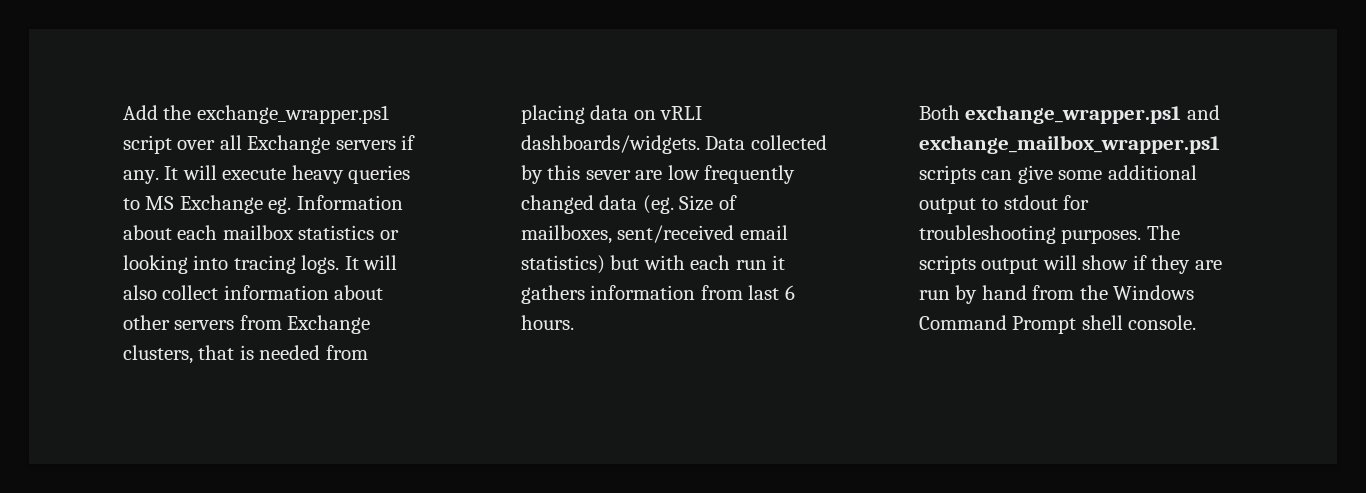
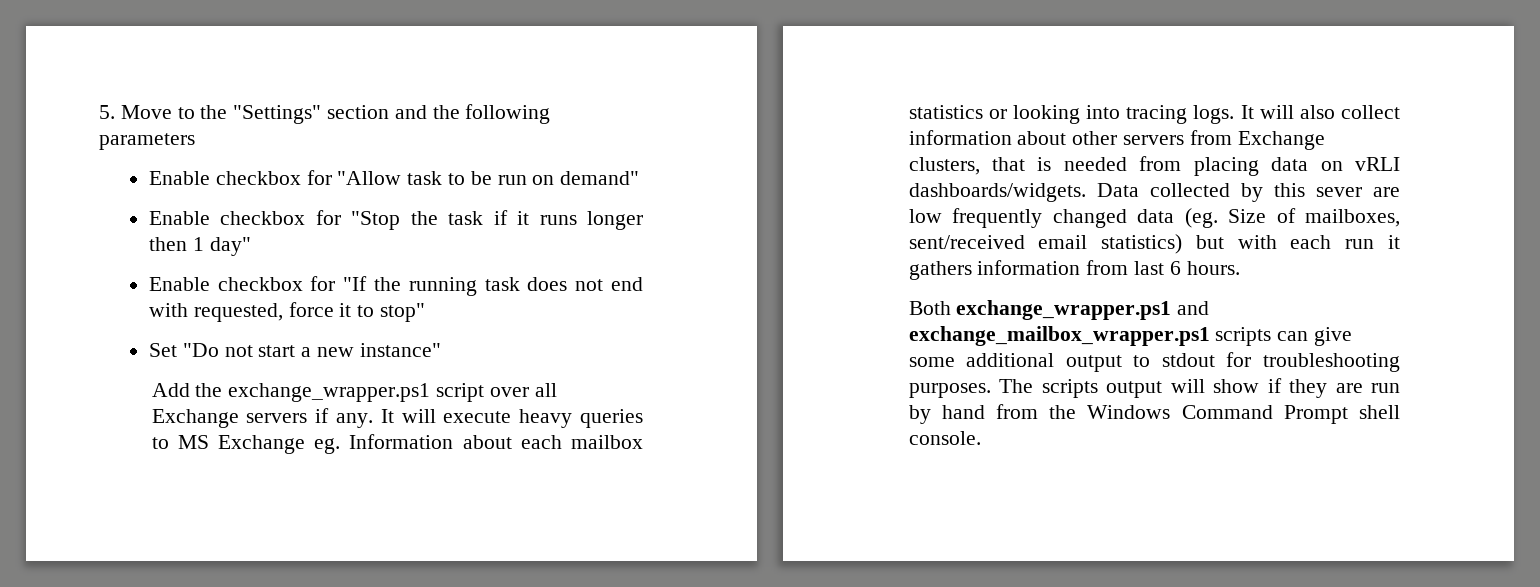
(122, 112) none -> [99,104,551,124] [99,133,195,150] [148,170,640,185] [148,210,644,230] [148,237,251,256] [148,276,643,296] [148,302,425,322] [148,343,441,357] 5. Move to the "Settings" section and the following parameters // Enable checkbox for "Allow task to be run on demand" // Enable checkbox for "Stop the task if it runs longer then 1 day" // Enable checkbox for "If the running task does not end with requested, force it to stop" // Set "Do not start a new instance" //

